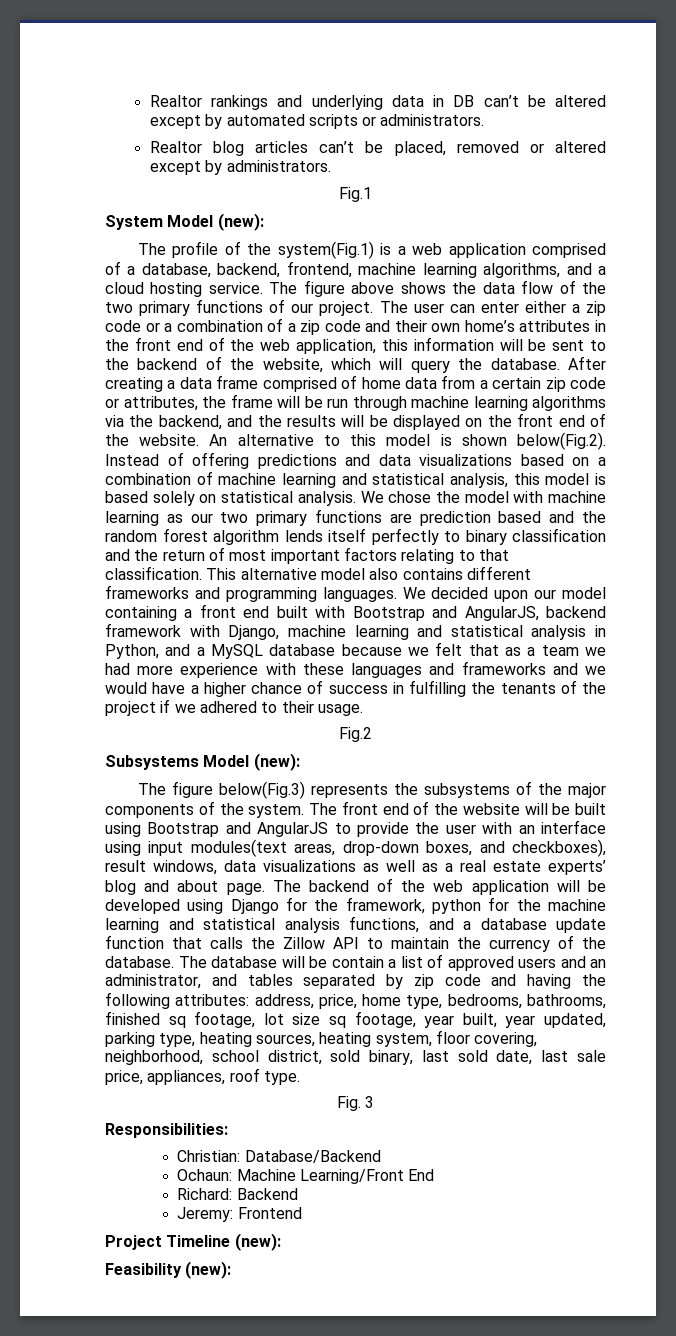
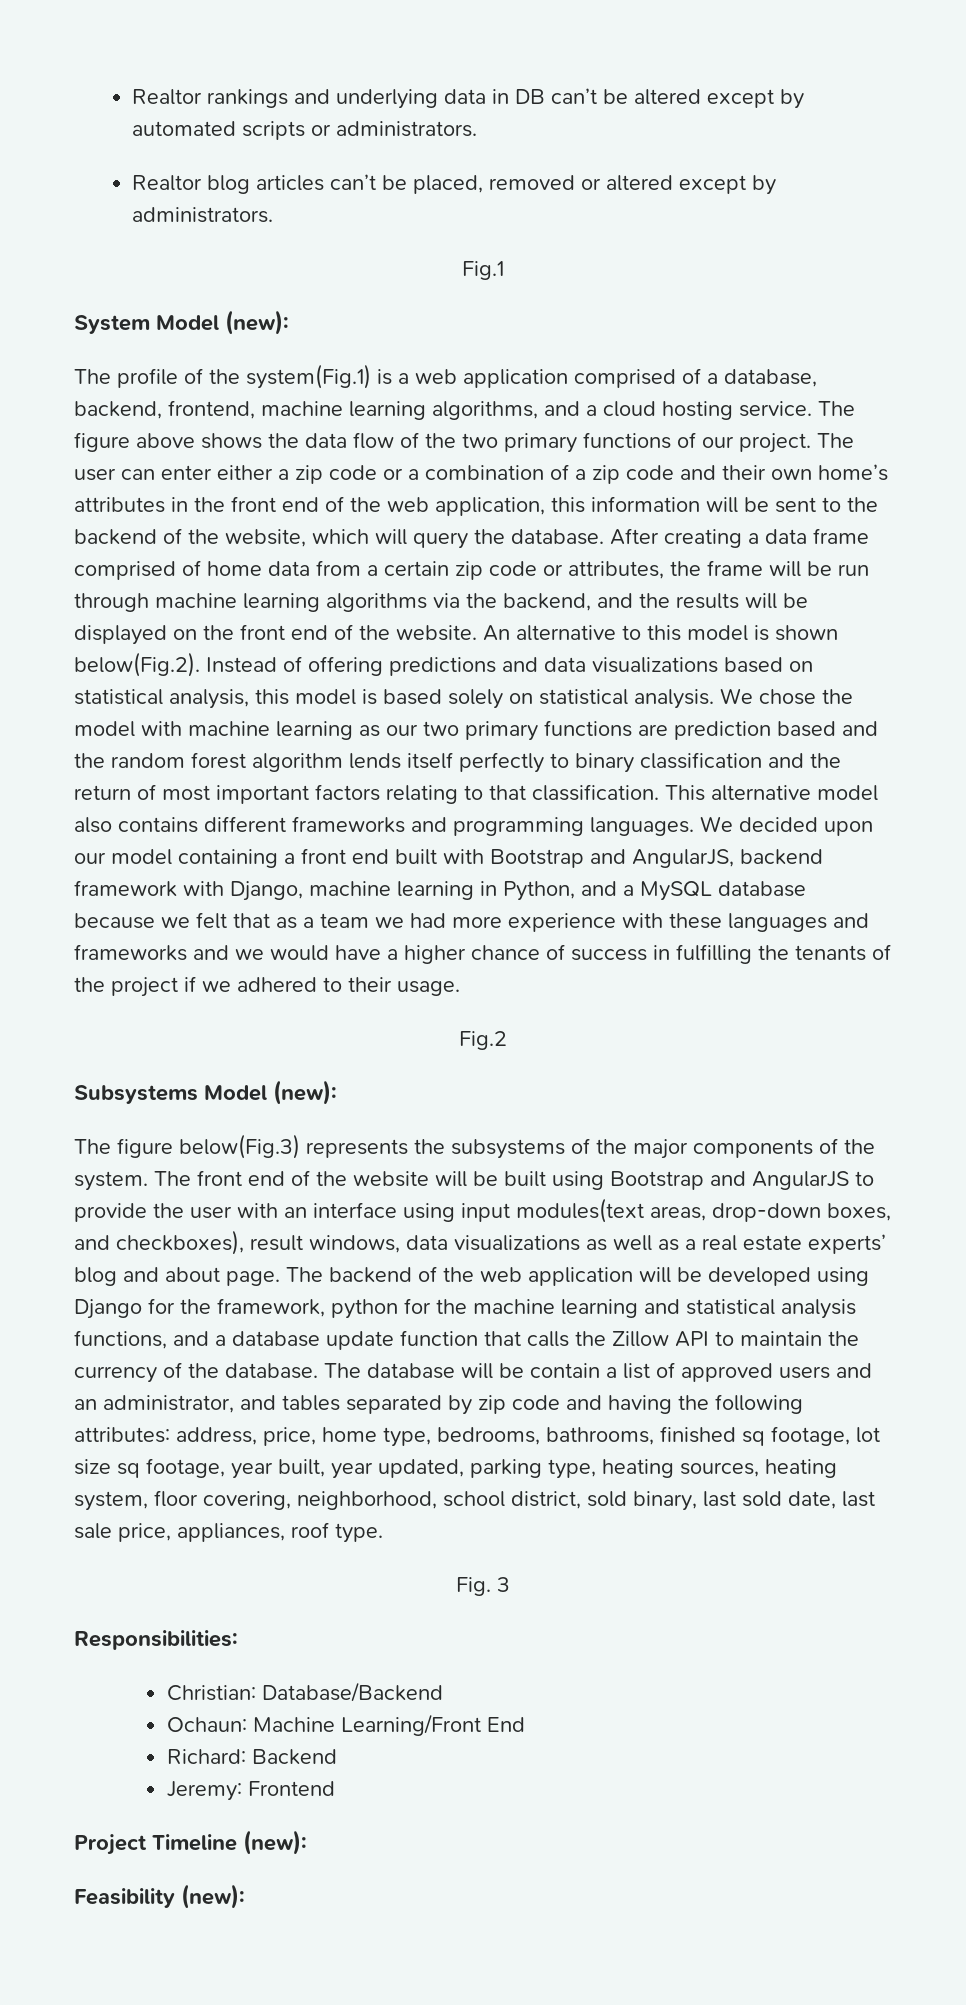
[598,457,606,466] [105,471,367,488] a combination of machine learning and -> (813, 666) none
[417,625,587,640] and statistical analysis -> (474, 890) none

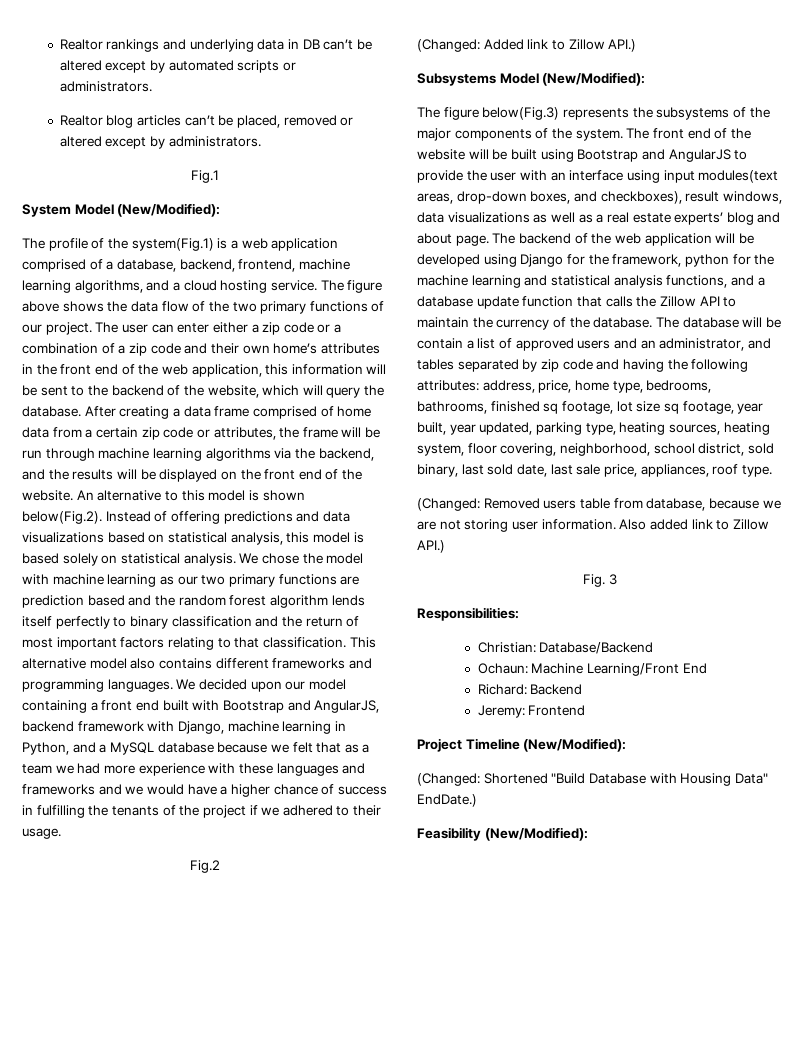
[225,310,289,335] (new): -> [117,203,221,217] (New/Modified):
(507, 1040) none -> [417,39,637,52] // (Changed: Added link to Zillow API.)
[273,1080,337,1105] (new): -> [542,72,646,86] (New/Modified):
(383, 1533) none -> [417,498,781,511] [417,519,769,532] [417,540,445,553] // (Changed: Removed users table from database, because we are not storing user information. Also added link to Zillow API.)
[243,1830,307,1855] (new): -> [523,738,627,752] [417,773,768,786] [417,794,477,807] (New/Modified): // (Changed: Shortened "Build Database with Housing Data" EndDate.)
[181,1884,245,1909] (new): -> [484,827,588,841] (New/Modified):

